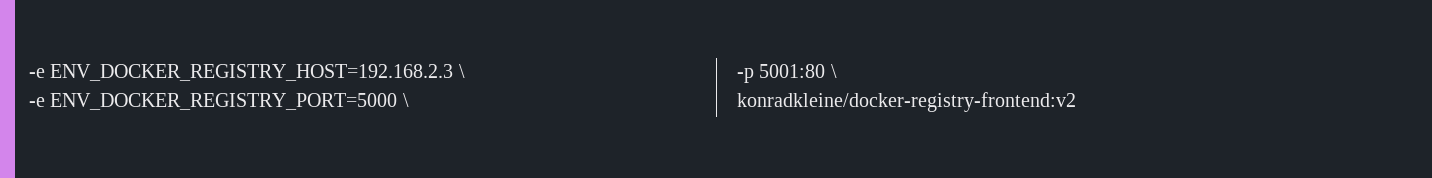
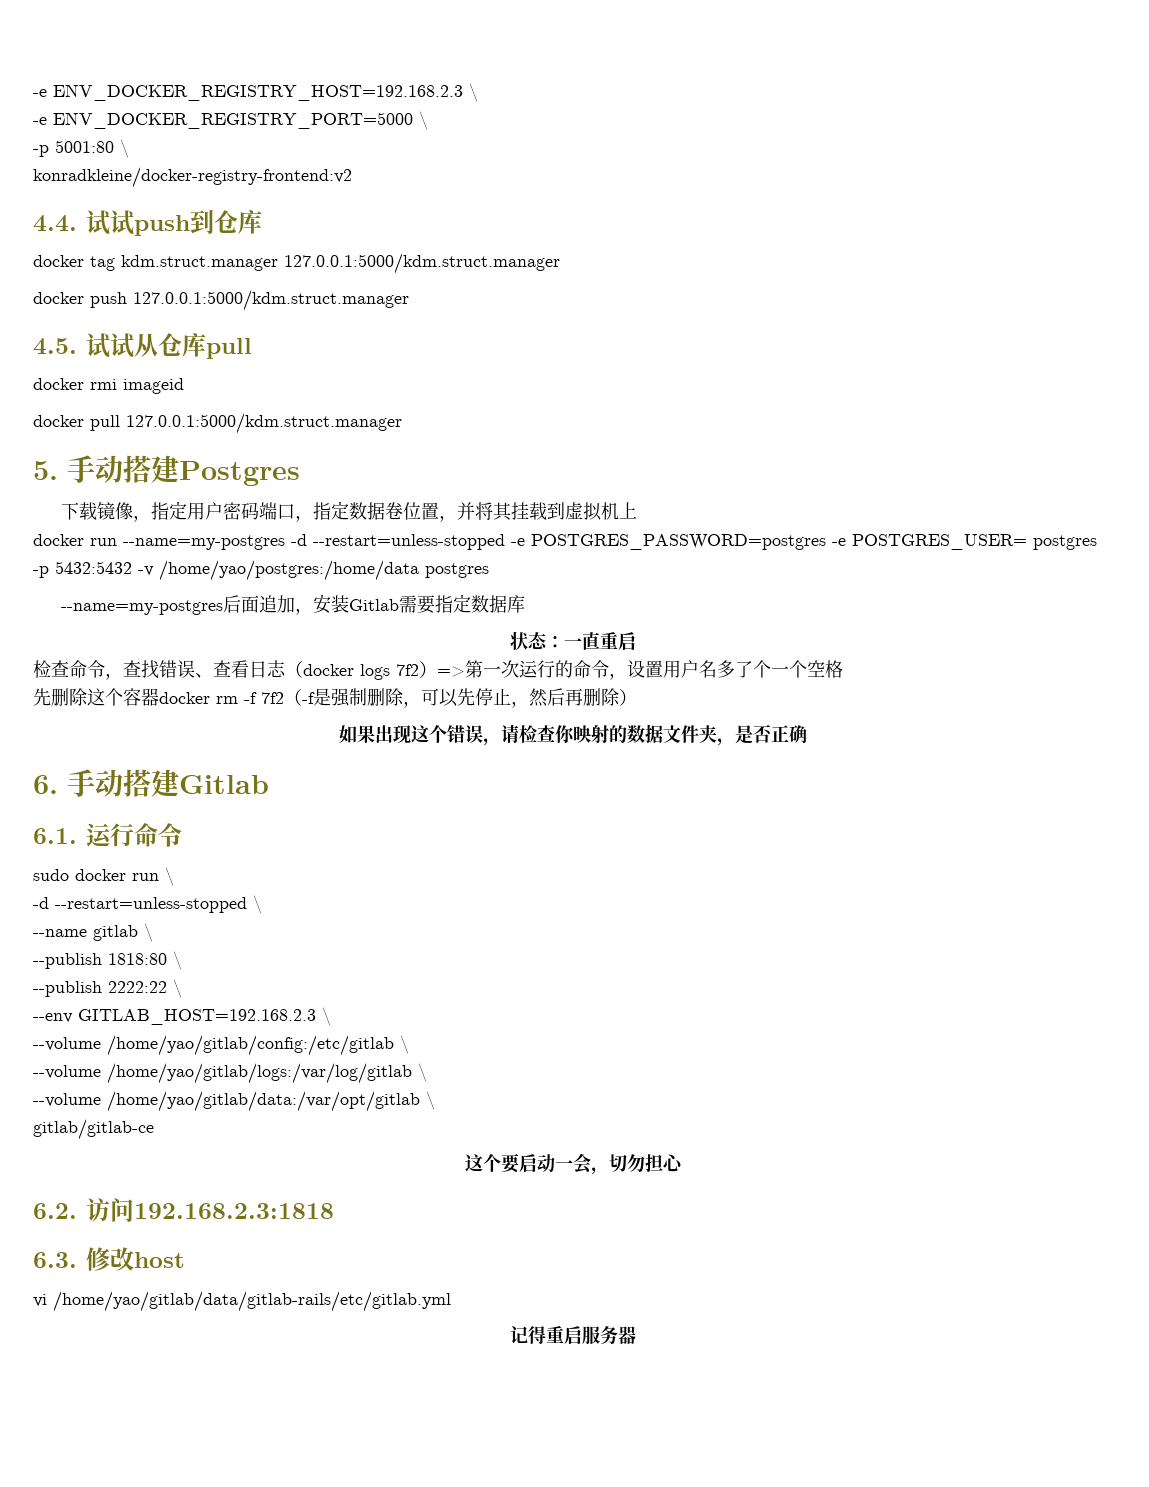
(1076, 102) none -> [33,209,262,236] [33,253,560,274] [33,290,409,311] [33,332,252,359] [33,378,184,394] [33,413,402,434] [33,455,300,486] [60,501,637,522] [33,534,1097,550] [33,560,489,581] [60,594,525,615] [510,631,636,650] [33,660,843,680] [33,688,637,708] [339,724,807,746] [33,769,269,797] [33,823,182,847] [33,867,174,886] [33,895,262,914] [33,923,153,942] [33,951,182,970] [33,979,182,998] [33,1007,331,1026] [33,1035,409,1056] [33,1063,427,1084] [33,1091,435,1112] [33,1119,154,1140] [465,1153,684,1175] [33,1198,334,1222] [33,1247,185,1271] [33,1291,451,1312] [510,1326,636,1345] // 4.4.试试push到仓库 // docker tag kdm.struct.manager 127.0.0.1:5000/kdm.struct.manager // docker push 127.0.0.1:5000/kdm.struct.manager // 4.5.试试从仓库pull // docker rmi imageid // docker pull 127.0.0.1:5000/kdm.struct.manager // 5.手动搭建Postgres // 下载镜像，指定用户密码端口，指定数据卷位置，并将其挂载到虚拟机上 // docker run --name=my-postgres -d --restart=unless-stopped -e POSTGRES_PASSWORD=postgres -e POSTGRES_USER= postgres -p 5432:5432 -v /home/yao/postgres:/home/data postgres // --name=my-postgres后面追加，安装Gitlab需要指定数据库 // 状态：一直重启 // 检查命令，查找错误、查看日志（docker logs 7f2）=>第一次运行的命令，设置用户名多了个一个空格 // 先删除这个容器docker rm -f 7f2（-f是强制删除，可以先停止，然后再删除） // 如果出现这个错误，请检查你映射的数据文件夹，是否正确 // 6.手动搭建Gitlab // 6.1.运行命令 // sudo docker run \ // -d --restart=unless-stopped \ // --name gitlab \ // --publish 1818:80 \ // --publish 2222:22 \ // --env GITLAB_HOST=192.168.2.3 \ // --volume /home/yao/gitlab/config:/etc/gitlab \ // --volume /home/yao/gitlab/logs:/var/log/gitlab \ // --volume /home/yao/gitlab/data:/var/opt/gitlab \ // gitlab/gitlab-ce // 这个要启动一会，切勿担心 // 6.2.访问192.168.2.3:1818 // 6.3.修改host // vi /home/yao/gitlab/data/gitlab-rails/etc/gitlab.yml // 记得重启服务器

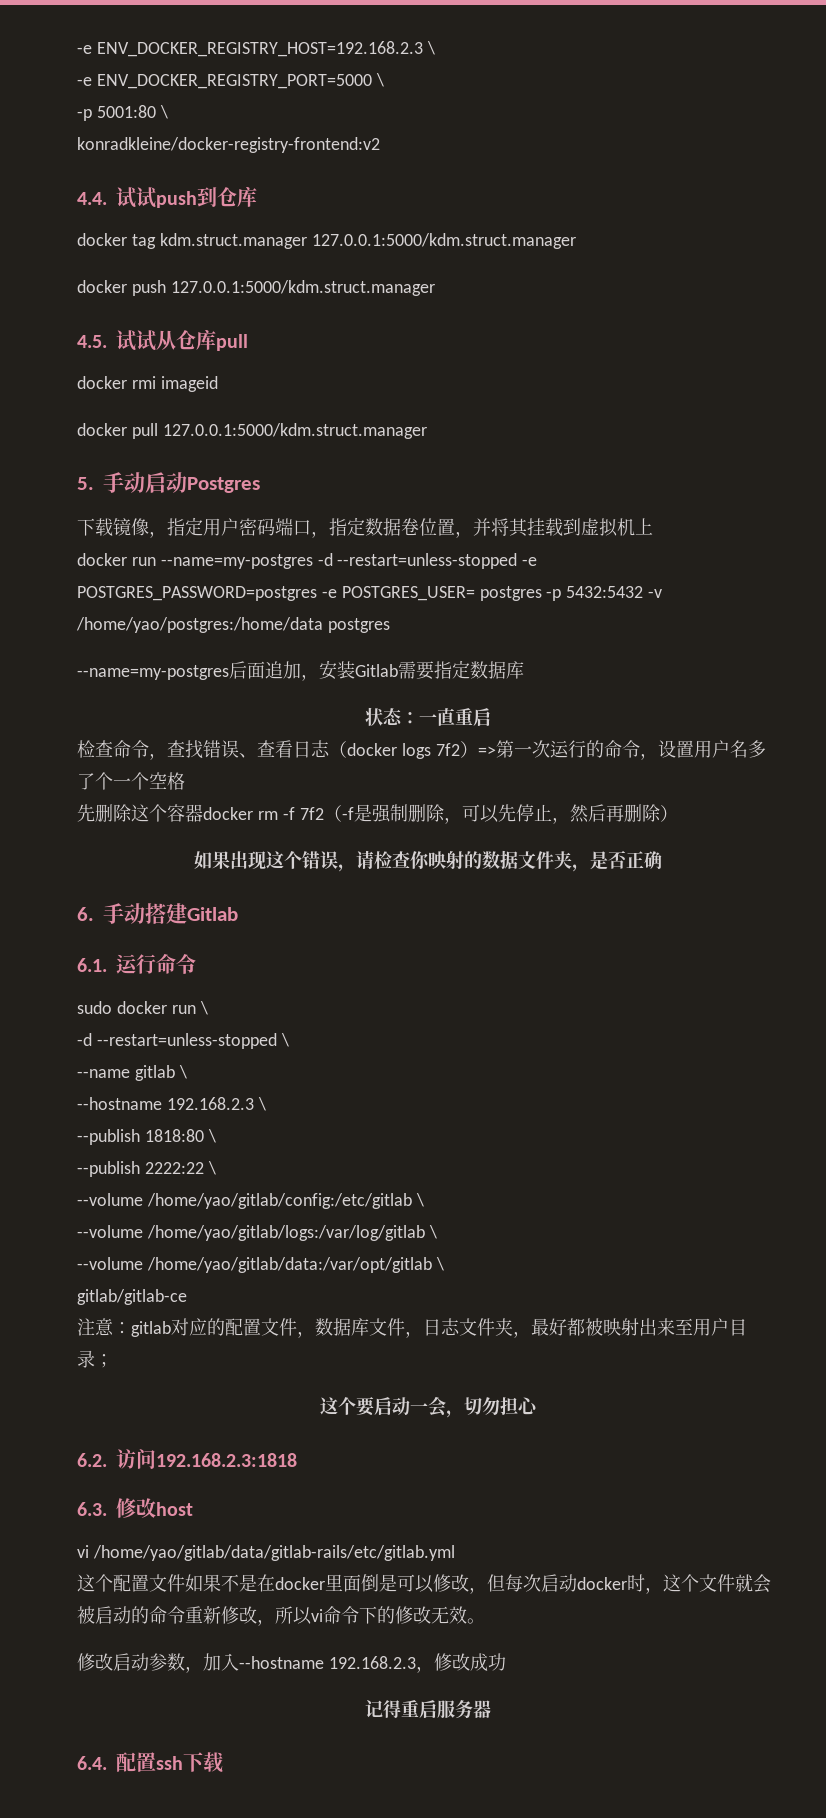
[123,455,179,483] 搭建 -> [145,472,187,493] 启动
(153, 932) none -> [77,1097,266,1111] // --hostname 192.168.2.3 \
[33,1007,331,1026] // --env GITLAB_HOST=192.168.2.3 \ -> (216, 1168) none
(154, 1129) none -> [77,1318,747,1338] [77,1350,113,1368] // 注意：gitlab对应的配置文件，数据库文件，日志文件夹，最好都被映射出来至用户目录；
(451, 1301) none -> [77,1574,771,1594] [77,1606,485,1626] [77,1653,506,1673] // 这个配置文件如果不是在docker里面倒是可以修改，但每次启动docker时，这个文件就会被启动的命令重新修改，所以vi命令下的修改无效。 // 修改启动参数，加入--hostname 192.168.2.3，修改成功
(636, 1335) none -> [77,1752,224,1773] // 6.4.配置ssh下载

